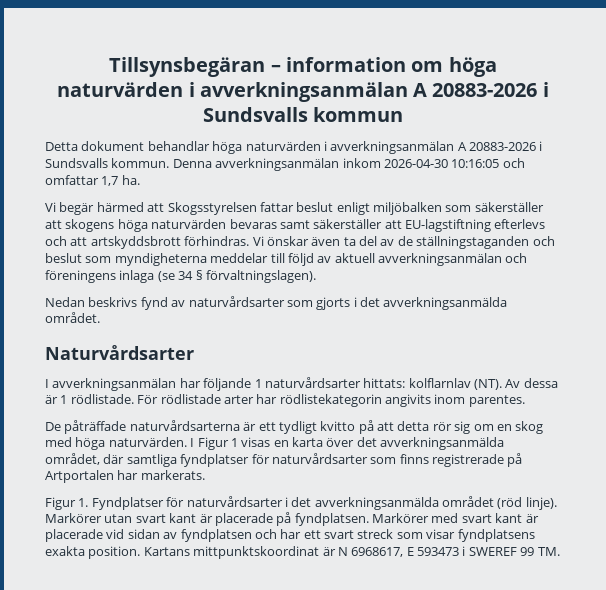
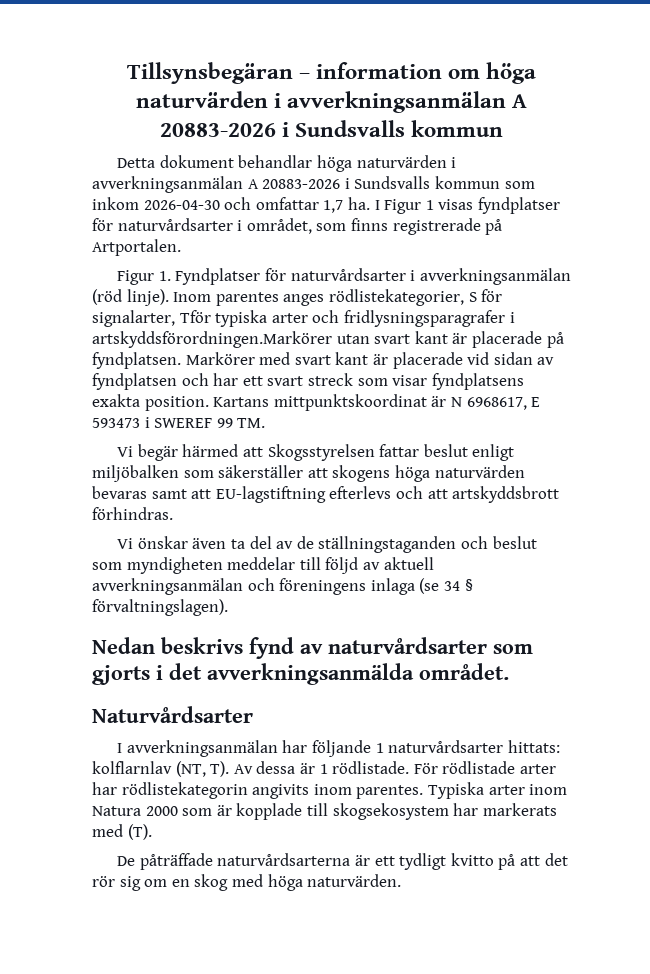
[111,158,340,171] kommun. Denna avverkningsanmälan -> [434,176,535,189] kommun som
[451,159,500,168] 10:16:05 -> (220, 205) none
[45,202,544,215] [45,219,546,232] [45,236,555,249] [45,253,528,266] [45,270,316,283] [45,296,508,310] [45,312,100,323] [45,345,194,360] [45,377,558,391] [45,394,525,407] [45,420,544,434] [45,437,505,450] [45,453,177,467] // Vi begär härmed att Skogsstyrelsen fattar beslut enligt miljöbalken som säkerställer att skogens höga naturvärden bevaras samt säkerställer att EU-lagstiftning efterlevs och att artskyddsbrott förhindras. Vi önskar även ta del av de ställningstaganden och beslut som myndigheterna meddelar till följd av aktuell avverkningsanmälan och föreningens inlaga (se 34 § förvaltningslagen). // Nedan beskrivs fynd av naturvårdsarter som gjorts i det avverkningsanmälda området. // Naturvårdsarter // I avverkningsanmälan har följande 1 naturvårdsarter hittats: kolflarnlav (NT). Av dessa är 1 rödlistade. För rödlistade arter har rödlistekategorin angivits inom parentes. // De påträffade naturvårdsarterna är ett tydligt kvitto på att detta rör sig om en skog med höga naturvärden. I Figur 1 visas en karta över det avverkningsanmälda området, där samtliga -> [374,199,474,214] I Figur 1 visas
(368, 458) none -> [237,218,312,234] i området,
[45,470,205,483] Artportalen har markerats. -> [92,239,181,256] Artportalen.
[291,496,557,510] [45,513,102,523] det avverkningsanmälda området (röd linje). Markörer -> [419,268,571,285] [92,289,503,306] [92,310,515,327] [92,331,332,348] avverkningsanmälan (röd linje). Inom parentes anges rödlistekategorier, S för signalarter, Tför typiska arter och fridlysningsparagrafer i artskyddsförordningen.Markörer
(560, 551) none -> [117,444,515,461] [92,465,525,482] [92,486,560,503] [92,507,173,520] [117,536,537,553] [92,557,434,574] [92,578,473,595] [92,599,228,616] [92,637,533,659] [92,663,509,685] [92,706,253,723] [117,740,560,757] [92,761,556,777] [92,782,568,799] [92,803,557,820] [92,824,152,840] [117,853,568,870] [92,874,402,891] // Vi begär härmed att Skogsstyrelsen fattar beslut enligt miljöbalken som säkerställer att skogens höga naturvärden bevaras samt att EU-lagstiftning efterlevs och att artskyddsbrott förhindras. // Vi önskar även ta del av de ställningstaganden och beslut som myndigheten meddelar till följd av aktuell avverkningsanmälan och föreningens inlaga (se 34 § förvaltningslagen). // Nedan beskrivs fynd av naturvårdsarter som gjorts i det avverkningsanmälda området. // Naturvårdsarter // I avverkningsanmälan har följande 1 naturvårdsarter hittats: kolflarnlav (NT, T). Av dessa är 1 rödlistade. För rödlistade arter har rödlistekategorin angivits inom parentes. Typiska arter inom Natura 2000 som är kopplade till skogsekosystem har markerats med (T). // De påträffade naturvårdsarterna är ett tydligt kvitto på att det rör sig om en skog med höga naturvärden.

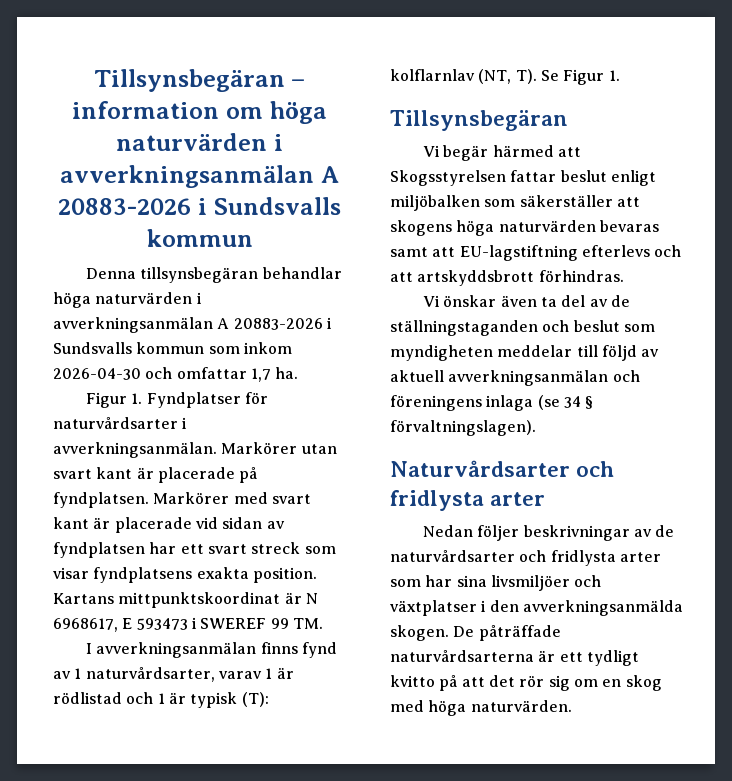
[117,155,234,168] Detta dokument -> [85,267,259,283] Denna tillsynsbegäran
[374,197,560,214] [92,218,503,235] [92,239,181,256] I Figur 1 visas fyndplatser för naturvårdsarter i området, som finns registrerade på Artportalen. -> (299, 373) none
[419,268,571,285] [92,289,503,306] [92,310,515,327] [92,331,332,348] avverkningsanmälan (röd linje). Inom parentes anges rödlistekategorier, S för signalarter, Tför typiska arter och fridlysningsparagrafer i artskyddsförordningen.Markörer -> [53,442,298,458] avverkningsanmälan. Markörer
[181,373,209,386] och -> (145, 550) none
(266, 423) none -> [85,642,337,658] [53,667,294,682] [53,692,269,708] [390,69,620,85] [390,110,568,131] // I avverkningsanmälan finns fynd av 1 naturvårdsarter, varav 1 är rödlistad och 1 är typisk (T): kolflarnlav (NT, T). Se Figur 1. // Tillsynsbegäran
[92,637,533,659] [92,663,509,685] [92,706,253,723] [117,740,560,757] [92,761,556,777] [92,782,568,799] [92,803,557,820] [92,824,152,840] Nedan beskrivs fynd av naturvårdsarter som gjorts i det avverkningsanmälda området. // Naturvårdsarter // I avverkningsanmälan har följande 1 naturvårdsarter hittats: kolflarnlav (NT, T). Av dessa är 1 rödlistade. För rödlistade arter har rödlistekategorin angivits inom parentes. Typiska arter inom Natura 2000 som är kopplade till skogsekosystem har markerats med (T). // -> [390,460,615,477] [390,490,546,511] [422,525,675,541] [390,550,661,566] [390,575,602,591] [390,600,683,616] [390,625,449,641] Naturvårdsarter och fridlysta arter // Nedan följer beskrivningar av de naturvårdsarter och fridlysta arter som har sina livsmiljöer och växtplatser i den avverkningsanmälda skogen.

